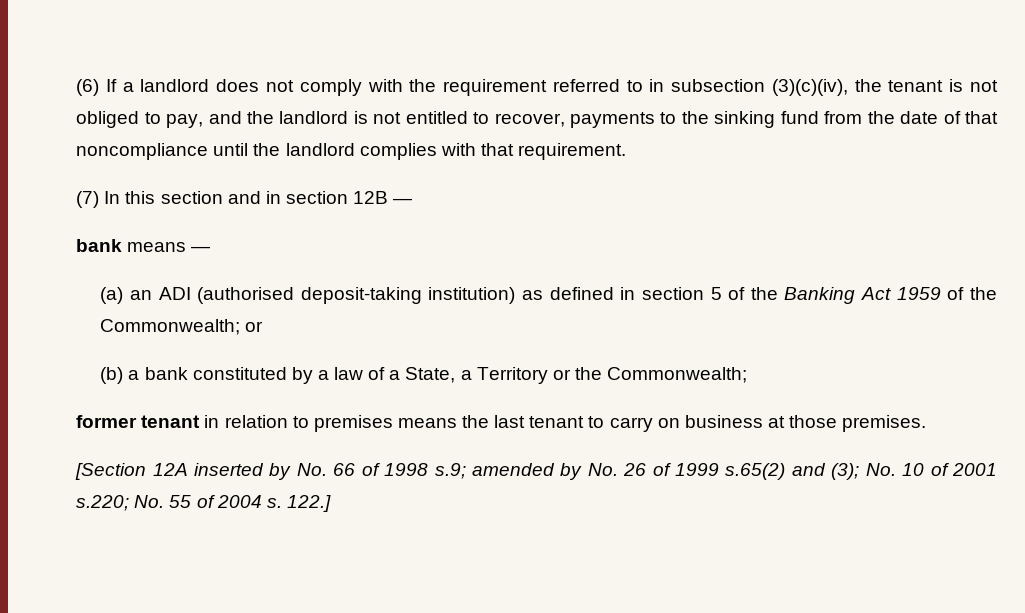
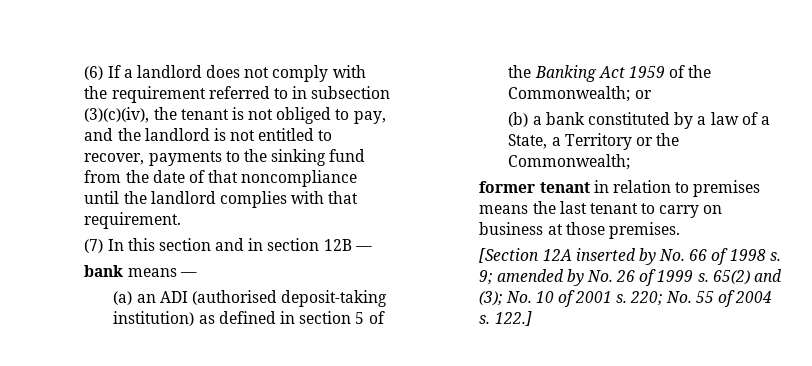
[434,463,466,479] s.9; -> [769,252,781,261] [479,270,493,285] s. 9;
[725,463,786,480] s.65(2) -> [697,270,750,285] s. 65(2)
[76,495,130,511] s.220; -> [616,291,663,306] s. 220;

